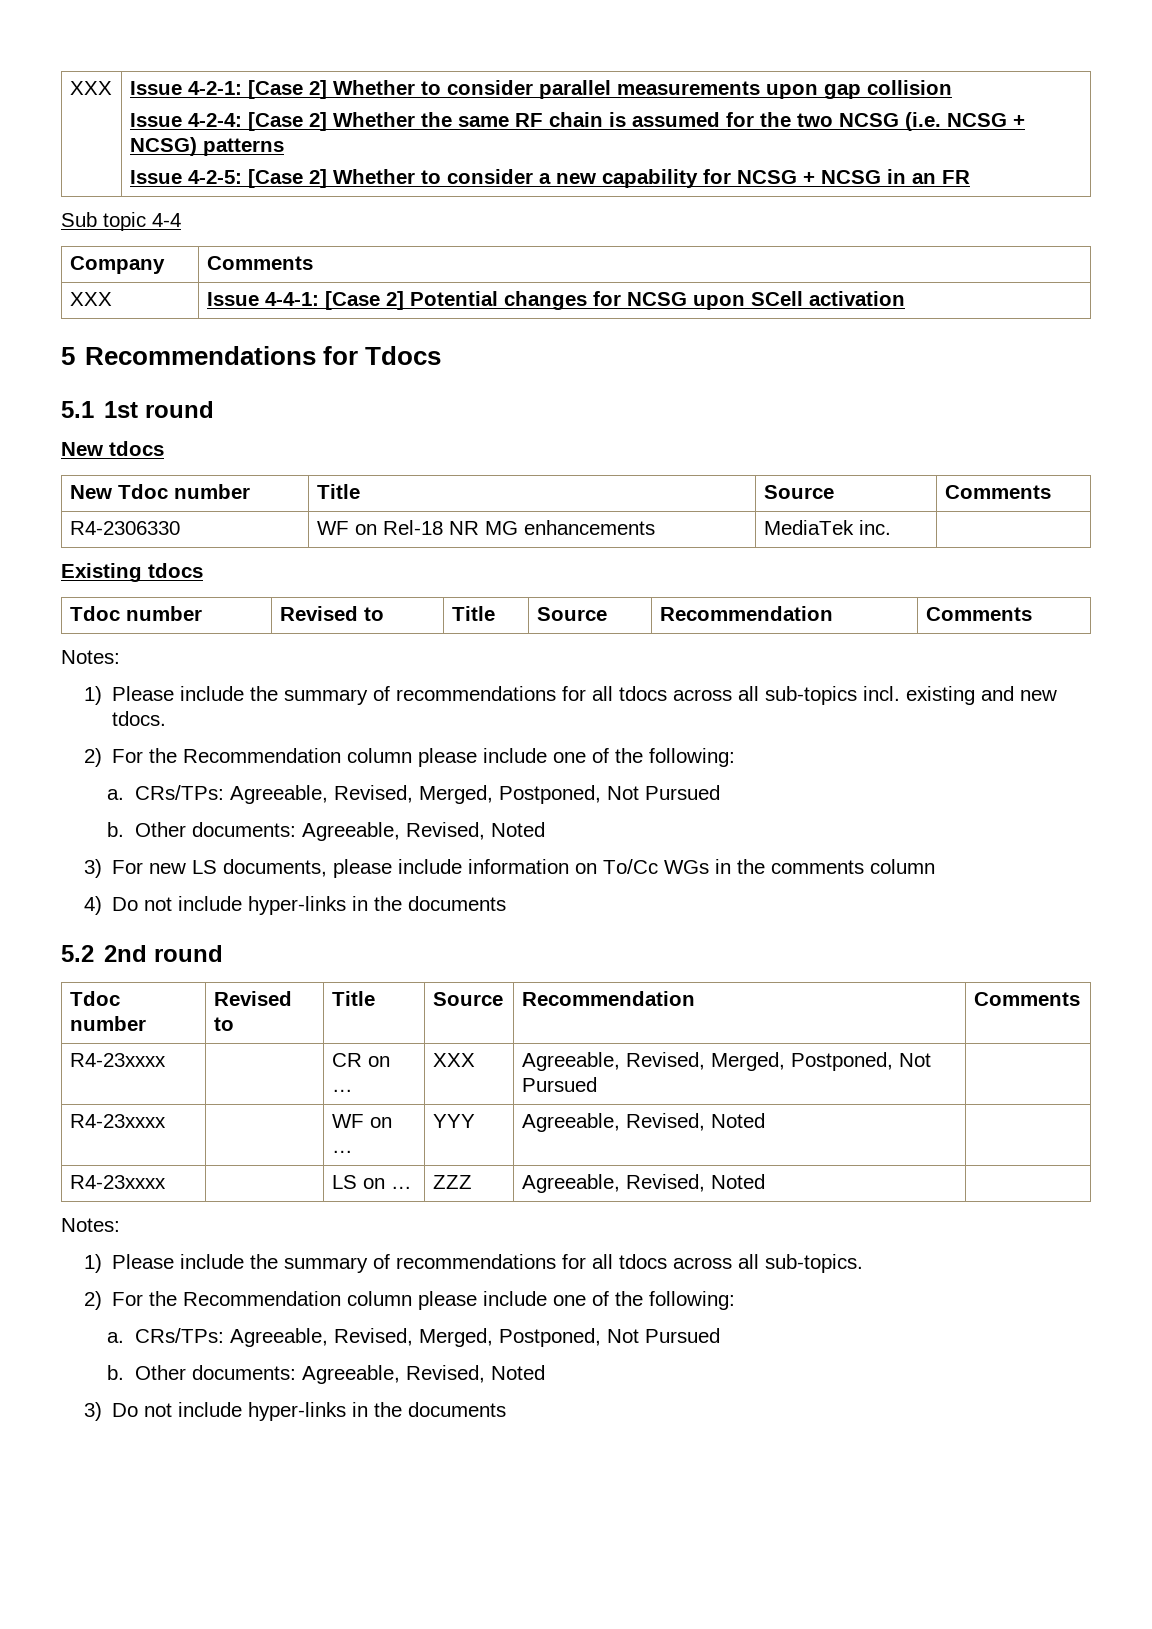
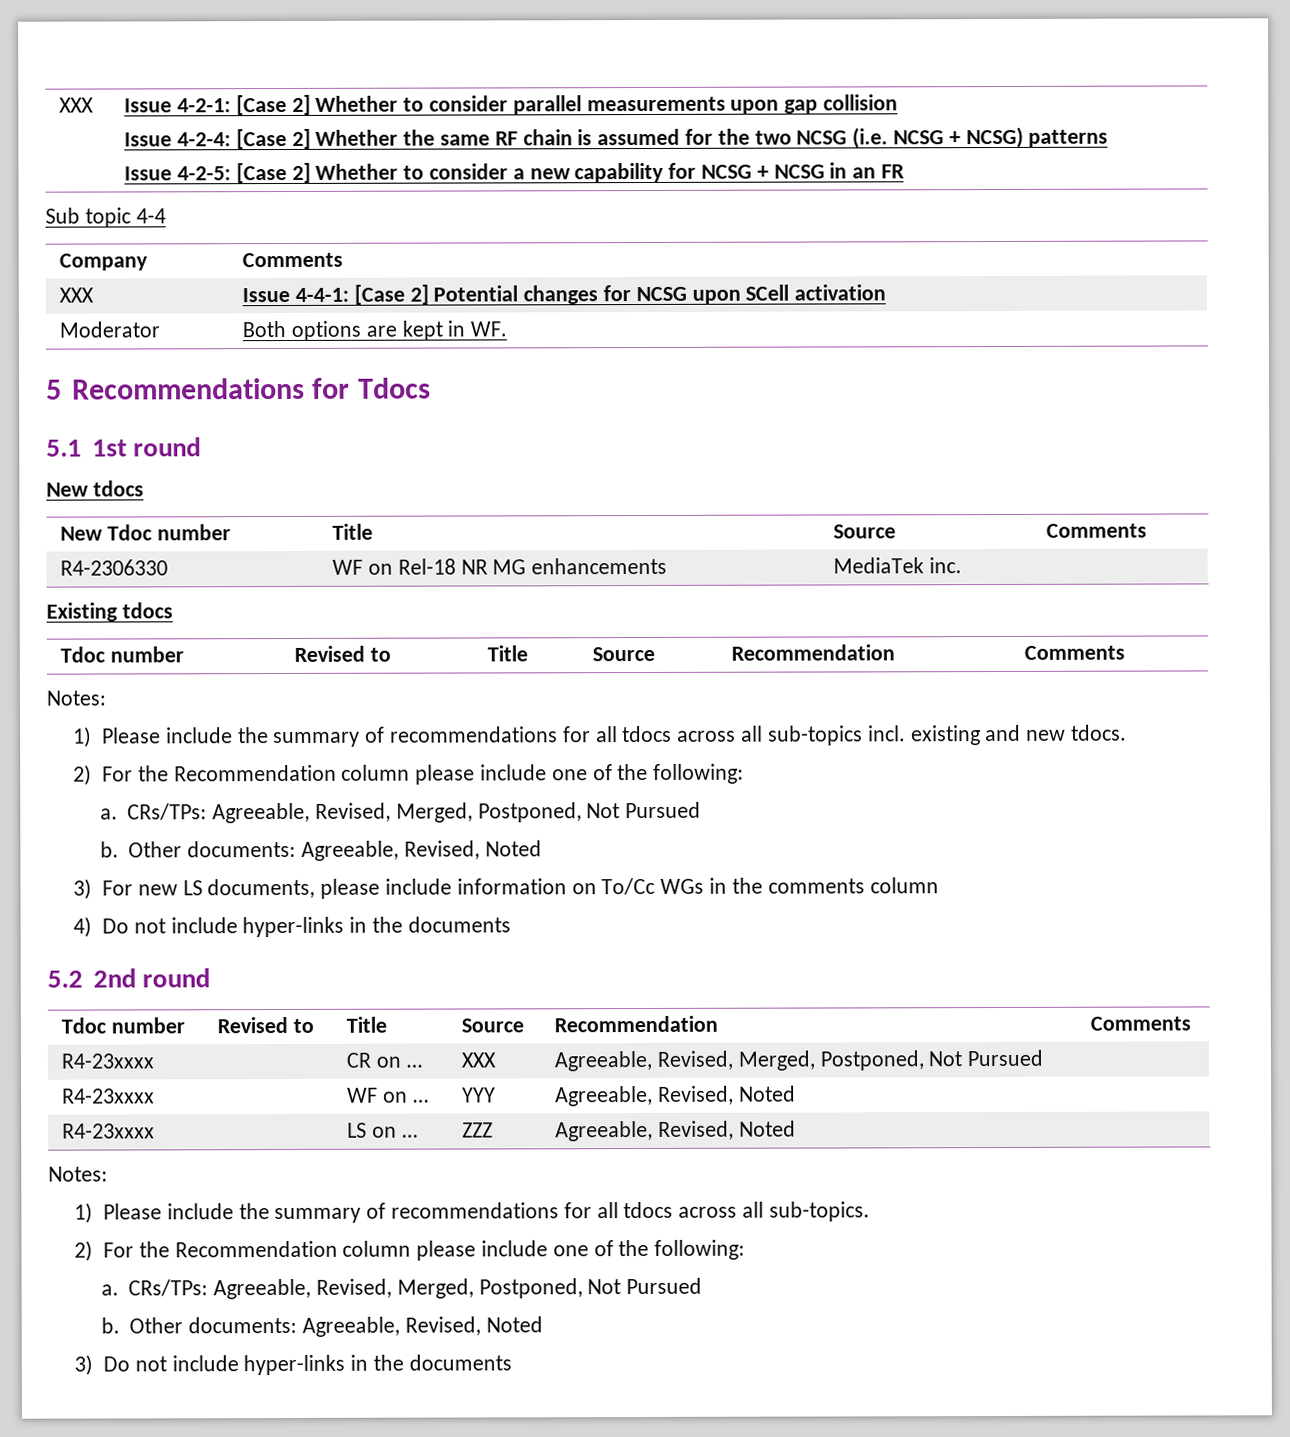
(905, 298) none -> [59,321,161,338] [242,320,508,341] // Moderator | Both options are kept in WF.

